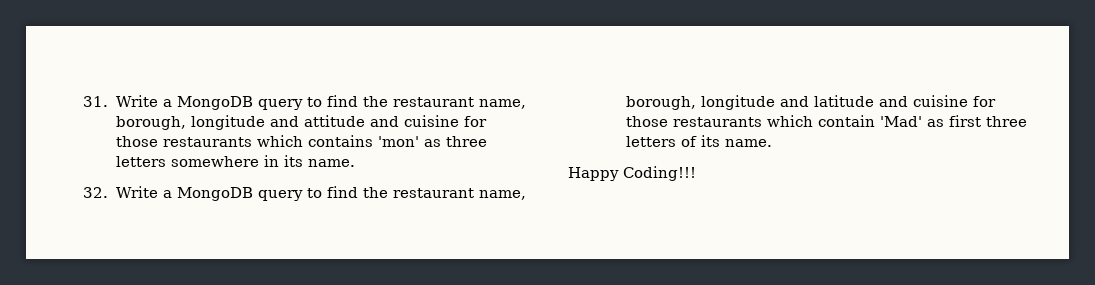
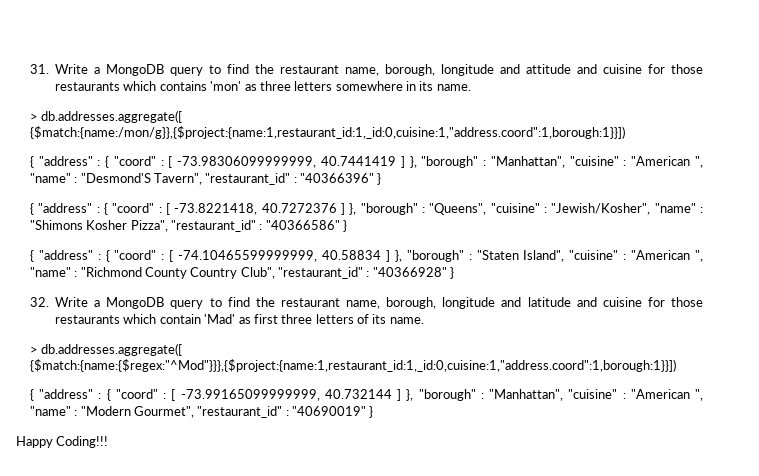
(355, 163) none -> [29,110,183,123] [29,126,625,139] [29,156,703,168] [29,173,382,185] [29,203,703,215] [29,220,348,232] [29,250,703,262] [29,267,455,279] // > db.addresses.aggregate([ {$match:{name:/mon/g}},{$project:{name:1,restaurant_id:1,_id:0,cuisine:1,"address.coord":1,borough:1}}]) // { "address" : { "coord" : [ -73.98306099999999, 40.7441419 ] }, "borough" : "Manhattan", "cuisine" : "American ", "name" : "Desmond'S Tavern", "restaurant_id" : "40366396" } // { "address" : { "coord" : [ -73.8221418, 40.7272376 ] }, "borough" : "Queens", "cuisine" : "Jewish/Kosher", "name" : "Shimons Kosher Pizza", "restaurant_id" : "40366586" } // { "address" : { "coord" : [ -74.10465599999999, 40.58834 ] }, "borough" : "Staten Island", "cuisine" : "American ", "name" : "Richmond County Country Club", "restaurant_id" : "40366928" }
(772, 143) none -> [29,343,183,356] [29,359,676,372] [29,389,703,401] [29,406,374,418] // > db.addresses.aggregate([ {$match:{name:{$regex:"^Mod"}}},{$project:{name:1,restaurant_id:1,_id:0,cuisine:1,"address.coord":1,borough:1}}]) // { "address" : { "coord" : [ -73.99165099999999, 40.732144 ] }, "borough" : "Manhattan", "cuisine" : "American ", "name" : "Modern Gourmet", "restaurant_id" : "40690019" }

